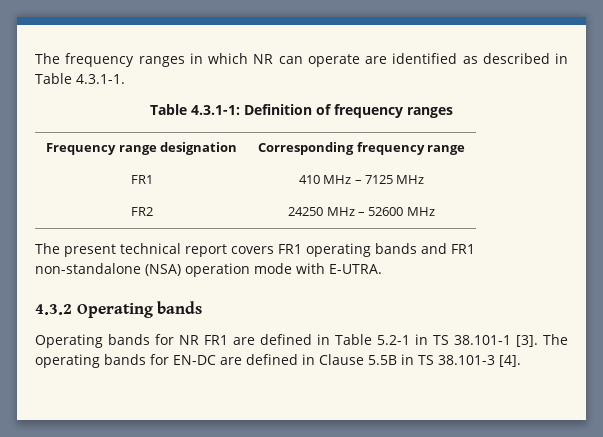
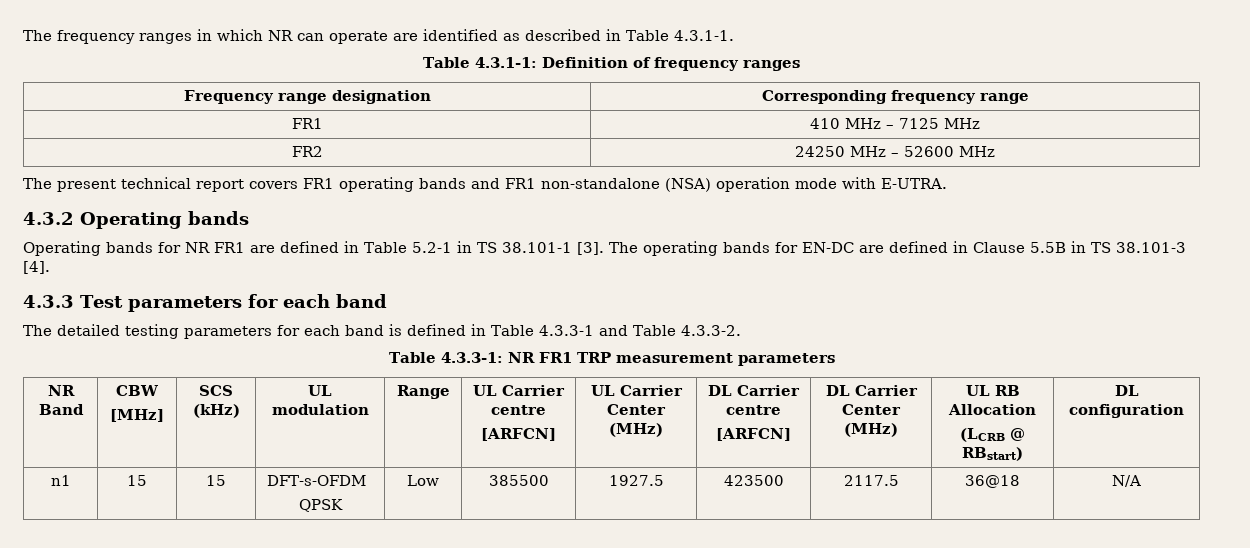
(521, 361) none -> [23,294,387,312] [23,324,741,339] [388,352,835,366] [47,385,75,396] [38,404,84,415] [116,385,159,396] [110,409,164,422] [199,385,233,396] [192,404,240,418] [308,385,332,396] [271,404,369,415] [396,385,450,399] [473,385,565,396] [491,405,546,415] [481,428,556,441] [590,385,683,396] [607,404,666,415] [609,423,663,437] [708,385,800,396] [726,405,781,415] [716,428,791,441] [825,385,918,396] [842,404,901,415] [844,423,898,437] [965,385,1020,396] [948,404,1036,415] [960,428,1025,442] [962,447,1023,461] [1114,385,1139,396] [1069,404,1184,418] [50,475,71,486] [127,475,147,486] [206,475,226,486] [266,475,366,486] [298,499,343,512] [407,475,439,486] [488,475,549,486] [608,475,664,486] [723,475,784,486] [843,475,899,486] [965,475,1020,488] [1112,475,1141,487] // 4.3.3 Test parameters for each band // The detailed testing parameters for each band is defined in Table 4.3.3-1 and Table 4.3.3-2. // Table 4.3.3-1: NR FR1 TRP measurement parameters // NR Band | CBW // [MHz] | SCS (kHz) | UL modulation | Range | UL Carrier centre // [ARFCN] | UL Carrier Center (MHz) | DL Carrier centre // [ARFCN] | DL Carrier Center (MHz) | UL RB Allocation // (LCRB @ RBstart) | DL configuration // n1 | 15 | 15 | DFT-s-OFDM // QPSK | Low | 385500 | 1927.5 | 423500 | 2117.5 | 36@18 | N/A

